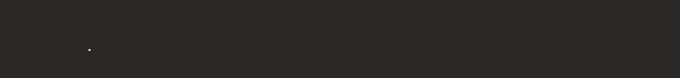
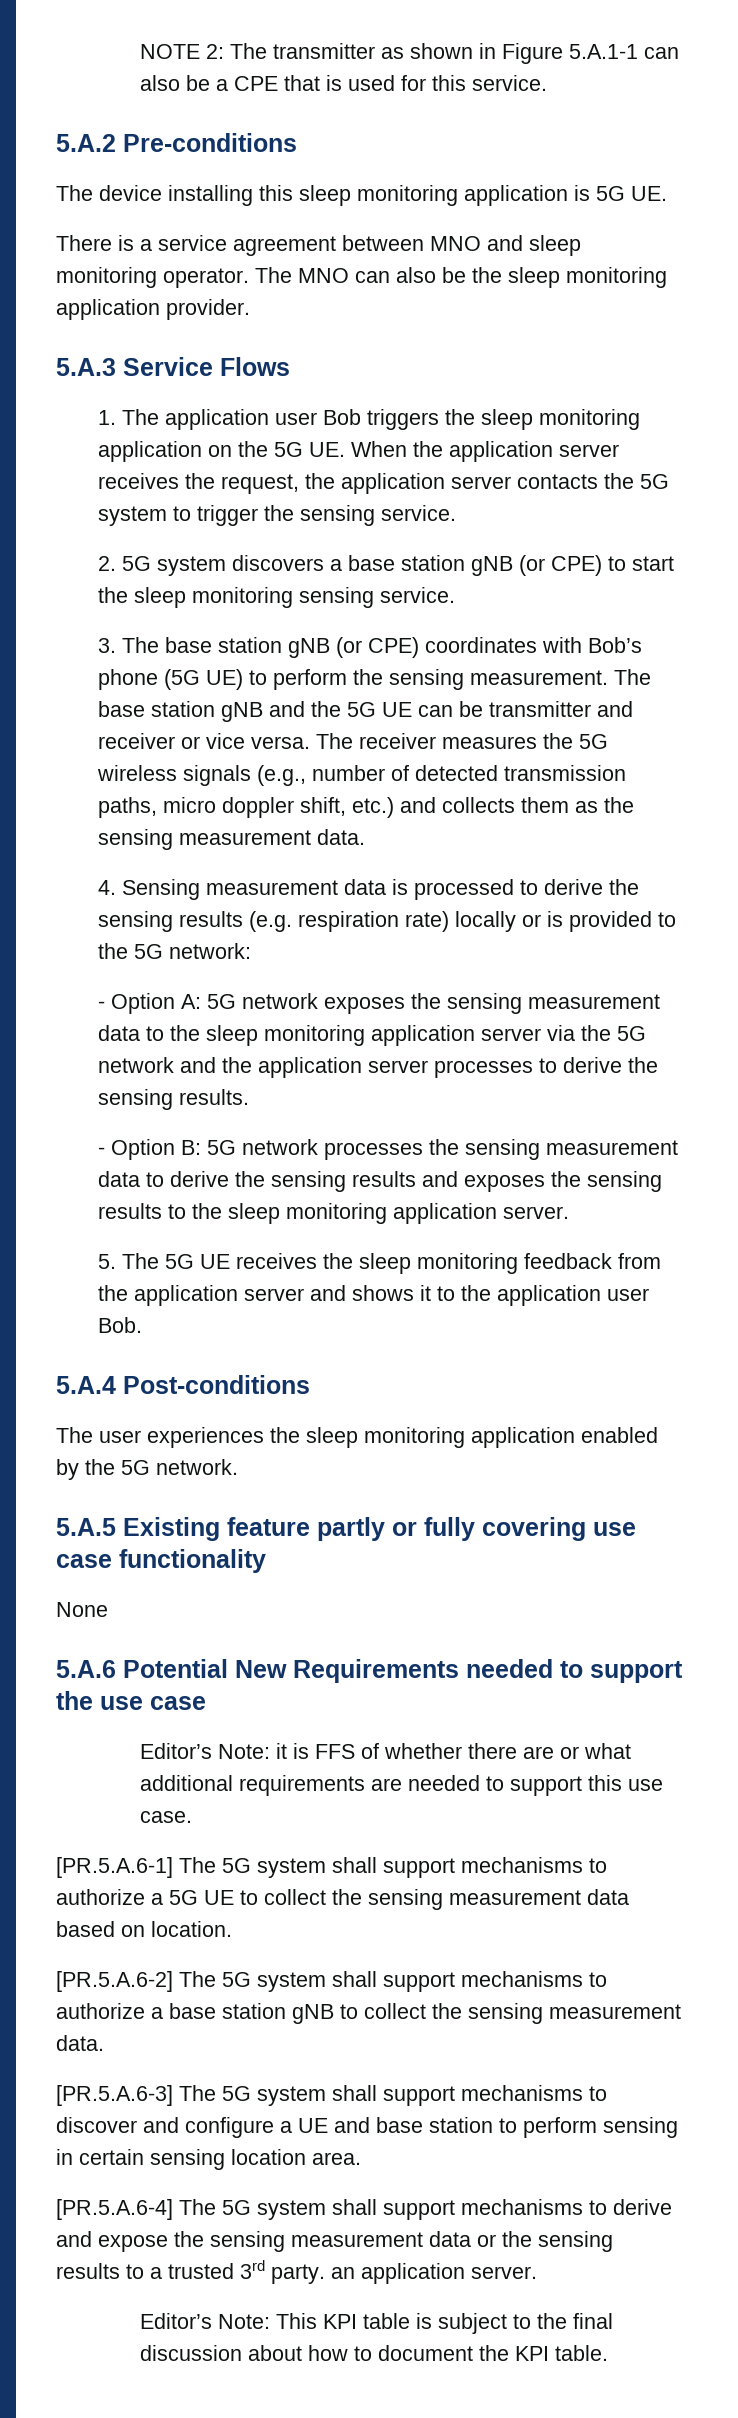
[84,49,94,51] . -> [140,43,680,64] [140,75,548,91] [56,133,297,152] [56,185,667,206] [56,235,581,256] [56,267,667,288] [56,299,250,320] [56,357,290,376] [98,409,641,430] [98,441,620,462] [98,473,670,494] [98,505,457,526] [98,555,675,576] [98,587,456,608] [98,637,643,658] [98,669,652,690] [98,701,634,722] [98,733,609,749] [97,765,627,786] [98,797,635,818] [98,829,366,850] [98,879,640,900] [98,911,677,932] [98,943,252,959] [98,993,661,1014] [98,1025,647,1046] [98,1057,659,1078] [98,1089,250,1110] [98,1139,679,1160] [98,1171,663,1192] [98,1203,570,1224] [98,1253,662,1274] [98,1285,650,1306] [98,1317,143,1333] [56,1375,310,1394] [56,1427,658,1448] [56,1459,238,1480] [56,1517,636,1541] [56,1549,266,1573] [56,1602,108,1617] [56,1659,683,1683] [56,1691,206,1710] [140,1743,632,1759] [140,1775,664,1796] [140,1811,193,1823] [56,1857,607,1878] [56,1889,629,1910] [56,1921,232,1937] [56,1971,607,1992] [56,2003,681,2024] [56,2035,104,2051] [56,2085,607,2106] [56,2117,678,2138] [56,2149,361,2170] [56,2199,672,2220] [56,2231,613,2252] [56,2260,537,2284] [140,2313,614,2334] [140,2345,609,2361] NOTE 2: The transmitter as shown in Figure 5.A.1-1 can also be a CPE that is used for this service. // 5.A.2 Pre-conditions // The device installing this sleep monitoring application is 5G UE. // There is a service agreement between MNO and sleep monitoring operator. The MNO can also be the sleep monitoring application provider. // 5.A.3 Service Flows // 1. The application user Bob triggers the sleep monitoring application on the 5G UE. When the application server receives the request, the application server contacts the 5G system to trigger the sensing service. // 2. 5G system discovers a base station gNB (or CPE) to start the sleep monitoring sensing service. // 3. The base station gNB (or CPE) coordinates with Bob’s phone (5G UE) to perform the sensing measurement. The base station gNB and the 5G UE can be transmitter and receiver or vice versa. The receiver measures the 5G wireless signals (e.g., number of detected transmission paths, micro doppler shift, etc.) and collects them as the sensing measurement data. // 4. Sensing measurement data is processed to derive the sensing results (e.g. respiration rate) locally or is provided to the 5G network: // - Option A: 5G network exposes the sensing measurement data to the sleep monitoring application server via the 5G network and the application server processes to derive the sensing results. // - Option B: 5G network processes the sensing measurement data to derive the sensing results and exposes the sensing results to the sleep monitoring application server. // 5. The 5G UE receives the sleep monitoring feedback from the application server and shows it to the application user Bob. // 5.A.4 Post-conditions // The user experiences the sleep monitoring application enabled by the 5G network. // 5.A.5 Existing feature partly or fully covering use case functionality // None // 5.A.6 Potential New Requirements needed to support the use case // Editor’s Note: it is FFS of whether there are or what additional requirements are needed to support this use case. // [PR.5.A.6-1] The 5G system shall support mechanisms to authorize a 5G UE to collect the sensing measurement data based on location. // [PR.5.A.6-2] The 5G system shall support mechanisms to authorize a base station gNB to collect the sensing measurement data. // [PR.5.A.6-3] The 5G system shall support mechanisms to discover and configure a UE and base station to perform sensing in certain sensing location area. // [PR.5.A.6-4] The 5G system shall support mechanisms to derive and expose the sensing measurement data or the sensing results to a trusted 3rd party. an application server. // Editor’s Note: This KPI table is subject to the final discussion about how to document the KPI table.

